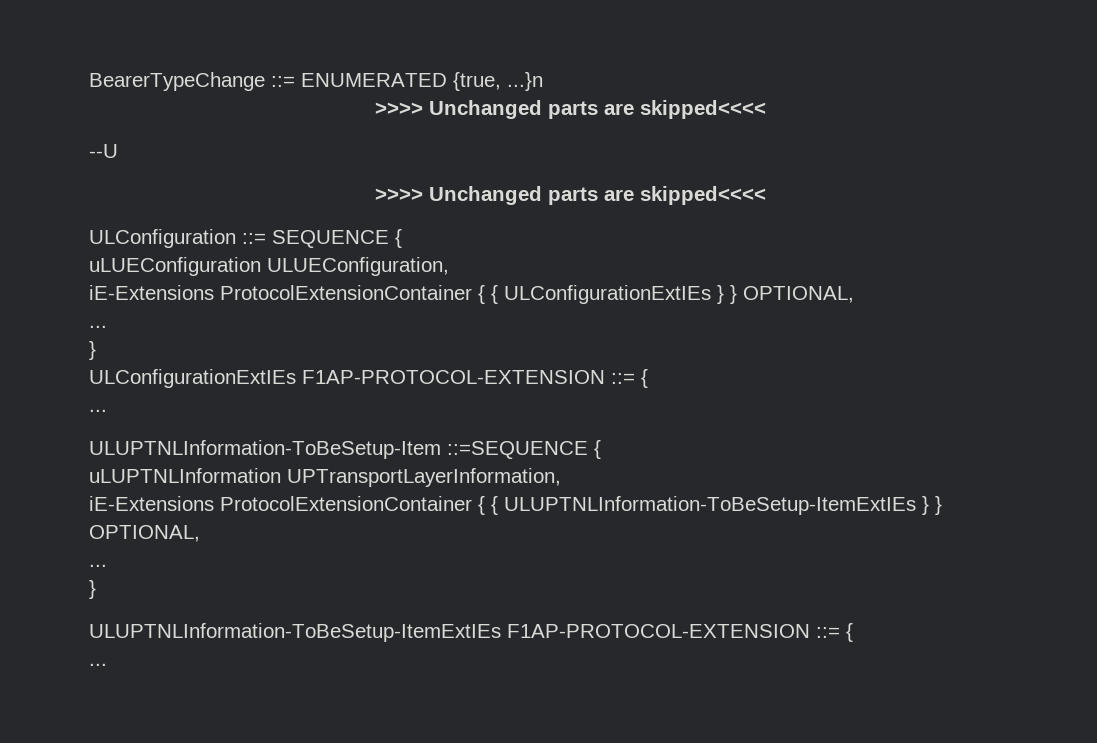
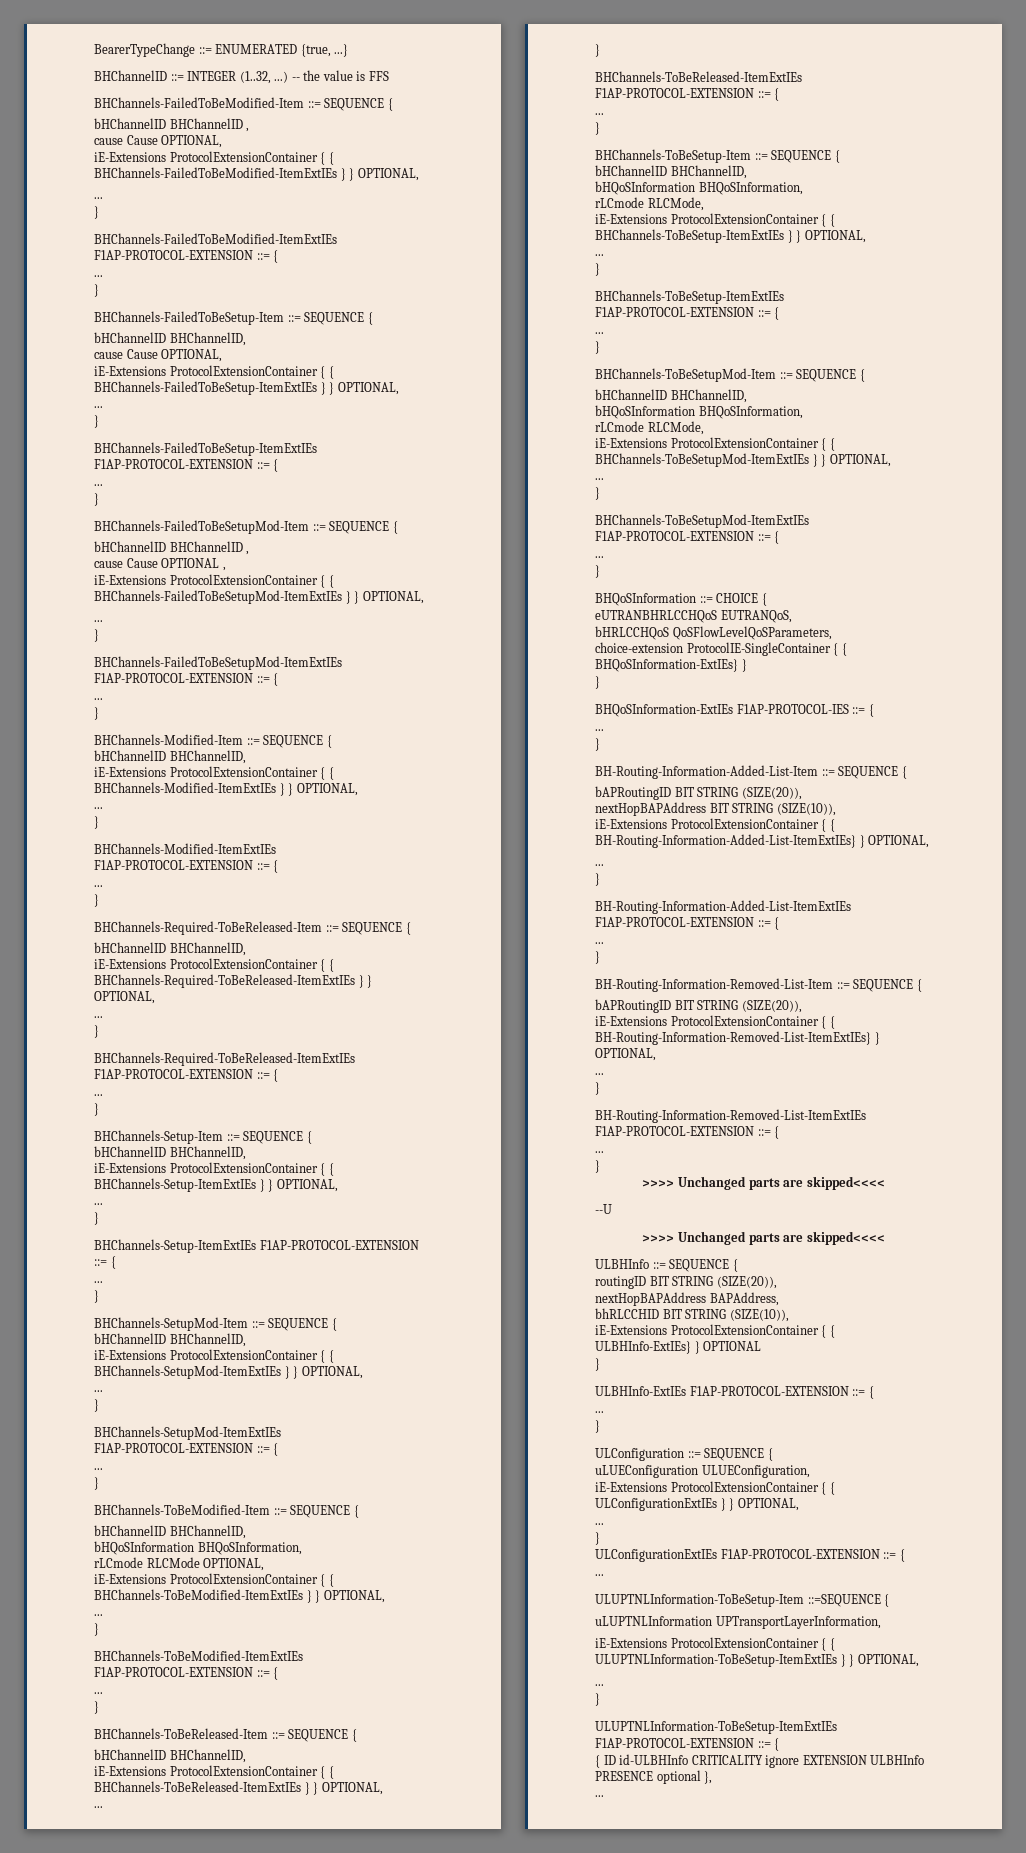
[507,72,543,91] ...}n -> [334,44,349,57] [94,70,389,84] [94,97,393,111] [94,118,250,132] [94,135,223,148] [94,151,334,165] [94,167,419,181] [94,197,103,199] [94,206,99,219] [94,233,337,244] [94,250,279,263] [94,275,103,277] [94,284,99,297] [94,311,373,325] [94,332,246,346] [94,349,223,362] [94,365,334,379] [94,381,399,395] [94,406,103,408] [94,415,99,428] [94,442,317,456] [94,459,279,472] [94,484,103,486] [94,493,99,506] [94,520,398,534] [94,541,250,555] [94,558,226,571] [94,574,334,588] [94,590,424,604] [94,620,103,622] [94,629,99,642] [94,656,342,670] [94,673,279,686] [94,698,103,700] [94,707,99,720] [94,734,332,748] [94,750,246,764] [94,766,334,780] [94,782,358,796] [94,807,103,809] [94,816,99,829] [94,843,276,854] [94,860,279,873] [94,885,103,887] [94,894,99,907] [94,921,411,935] [94,942,246,956] [94,958,334,972] [94,974,373,988] [94,991,155,1004] [94,1016,103,1018] [94,1025,99,1038] [94,1052,355,1066] [94,1069,279,1082] [94,1094,103,1096] [94,1103,99,1116] [94,1130,312,1144] [94,1146,246,1160] [94,1162,334,1176] [94,1178,338,1192] [94,1203,103,1205] [94,1212,99,1225] [94,1239,419,1253] [94,1256,116,1269] [94,1281,103,1283] [94,1290,99,1303] [94,1317,337,1331] [94,1333,246,1347] [94,1349,334,1363] [94,1365,363,1379] [94,1390,103,1392] [94,1399,99,1412] [94,1426,281,1440] [94,1443,279,1456] [94,1468,103,1470] [94,1477,99,1490] [94,1504,359,1518] [94,1525,246,1539] [94,1541,302,1555] [94,1557,265,1571] [94,1573,334,1587] [94,1589,385,1603] [94,1614,103,1616] [94,1623,99,1636] [94,1650,303,1661] [94,1667,279,1680] [94,1692,103,1694] [94,1701,99,1714] [94,1728,357,1742] [94,1749,246,1763] [94,1765,334,1779] [94,1781,383,1795] [94,1806,103,1808] [595,44,600,57] [595,71,802,82] [595,88,780,101] [595,113,604,115] [595,122,600,135] [595,149,840,163] [595,165,747,179] [595,181,803,195] [595,197,704,211] [595,213,835,227] [595,229,866,243] [595,254,604,256] [595,263,600,276] [595,290,784,304] [595,307,780,320] [595,332,604,334] [595,341,600,354] [595,368,865,382] [595,389,747,403] [595,405,803,419] [595,421,704,435] [595,437,835,451] [595,453,891,467] [595,478,604,480] [595,487,600,500] [595,514,809,528] [595,531,780,544] [595,556,604,558] [595,565,600,578] [595,593,767,606] [595,610,792,623] [595,626,832,640] [595,642,847,656] [595,659,747,672] [595,676,600,689] [595,704,874,717] [595,729,604,731] [595,738,600,751] [595,765,907,779] [595,786,802,800] [595,802,836,816] [595,818,835,832] [595,834,930,848] [595,864,604,866] [595,873,600,886] [595,900,851,914] [595,917,780,930] [595,942,604,944] [595,951,600,964] [595,978,922,992] [595,999,802,1013] [595,1015,835,1029] [595,1031,880,1045] [595,1048,656,1061] [595,1073,604,1075] [595,1082,600,1095] [595,1109,866,1123] [595,1126,780,1139] [595,1151,604,1153] [595,1160,600,1173] ...} // BHChannelID ::= INTEGER (1..32, ...) -- the value is FFS // BHChannels-FailedToBeModified-Item ::= SEQUENCE { // bHChannelID BHChannelID , // cause Cause OPTIONAL, // iE-Extensions ProtocolExtensionContainer { { BHChannels-FailedToBeModified-ItemExtIEs } } OPTIONAL, // ... // } // BHChannels-FailedToBeModified-ItemExtIEs F1AP-PROTOCOL-EXTENSION ::= { // ... // } // BHChannels-FailedToBeSetup-Item ::= SEQUENCE { // bHChannelID BHChannelID, // cause Cause OPTIONAL, // iE-Extensions ProtocolExtensionContainer { { BHChannels-FailedToBeSetup-ItemExtIEs } } OPTIONAL, // ... // } // BHChannels-FailedToBeSetup-ItemExtIEs F1AP-PROTOCOL-EXTENSION ::= { // ... // } // BHChannels-FailedToBeSetupMod-Item ::= SEQUENCE { // bHChannelID BHChannelID , // cause Cause OPTIONAL , // iE-Extensions ProtocolExtensionContainer { { BHChannels-FailedToBeSetupMod-ItemExtIEs } } OPTIONAL, // ... // } // BHChannels-FailedToBeSetupMod-ItemExtIEs F1AP-PROTOCOL-EXTENSION ::= { // ... // } // BHChannels-Modified-Item ::= SEQUENCE { // bHChannelID BHChannelID, // iE-Extensions ProtocolExtensionContainer { { BHChannels-Modified-ItemExtIEs } } OPTIONAL, // ... // } // BHChannels-Modified-ItemExtIEs F1AP-PROTOCOL-EXTENSION ::= { // ... // } // BHChannels-Required-ToBeReleased-Item ::= SEQUENCE { // bHChannelID BHChannelID, // iE-Extensions ProtocolExtensionContainer { { BHChannels-Required-ToBeReleased-ItemExtIEs } } OPTIONAL, // ... // } // BHChannels-Required-ToBeReleased-ItemExtIEs F1AP-PROTOCOL-EXTENSION ::= { // ... // } // BHChannels-Setup-Item ::= SEQUENCE { // bHChannelID BHChannelID, // iE-Extensions ProtocolExtensionContainer { { BHChannels-Setup-ItemExtIEs } } OPTIONAL, // ... // } // BHChannels-Setup-ItemExtIEs F1AP-PROTOCOL-EXTENSION ::= { // ... // } // BHChannels-SetupMod-Item ::= SEQUENCE { // bHChannelID BHChannelID, // iE-Extensions ProtocolExtensionContainer { { BHChannels-SetupMod-ItemExtIEs } } OPTIONAL, // ... // } // BHChannels-SetupMod-ItemExtIEs F1AP-PROTOCOL-EXTENSION ::= { // ... // } // BHChannels-ToBeModified-Item ::= SEQUENCE { // bHChannelID BHChannelID, // bHQoSInformation BHQoSInformation, // rLCmode RLCMode OPTIONAL, // iE-Extensions ProtocolExtensionContainer { { BHChannels-ToBeModified-ItemExtIEs } } OPTIONAL, // ... // } // BHChannels-ToBeModified-ItemExtIEs F1AP-PROTOCOL-EXTENSION ::= { // ... // } // BHChannels-ToBeReleased-Item ::= SEQUENCE { // bHChannelID BHChannelID, // iE-Extensions ProtocolExtensionContainer { { BHChannels-ToBeReleased-ItemExtIEs } } OPTIONAL, // ... // } // BHChannels-ToBeReleased-ItemExtIEs F1AP-PROTOCOL-EXTENSION ::= { // ... // } // BHChannels-ToBeSetup-Item ::= SEQUENCE { // bHChannelID BHChannelID, // bHQoSInformation BHQoSInformation, // rLCmode RLCMode, // iE-Extensions ProtocolExtensionContainer { { BHChannels-ToBeSetup-ItemExtIEs } } OPTIONAL, // ... // } // BHChannels-ToBeSetup-ItemExtIEs F1AP-PROTOCOL-EXTENSION ::= { // ... // } // BHChannels-ToBeSetupMod-Item ::= SEQUENCE { // bHChannelID BHChannelID, // bHQoSInformation BHQoSInformation, // rLCmode RLCMode, // iE-Extensions ProtocolExtensionContainer { { BHChannels-ToBeSetupMod-ItemExtIEs } } OPTIONAL, // ... // } // BHChannels-ToBeSetupMod-ItemExtIEs F1AP-PROTOCOL-EXTENSION ::= { // ... // } // BHQoSInformation ::= CHOICE { // eUTRANBHRLCCHQoS EUTRANQoS, // bHRLCCHQoS QoSFlowLevelQoSParameters, // choice-extension ProtocolIE-SingleContainer { { BHQoSInformation-ExtIEs} } // } // BHQoSInformation-ExtIEs F1AP-PROTOCOL-IES ::= { // ... // } // BH-Routing-Information-Added-List-Item ::= SEQUENCE { // bAPRoutingID BIT STRING (SIZE(20)), // nextHopBAPAddress BIT STRING (SIZE(10)), // iE-Extensions ProtocolExtensionContainer { { BH-Routing-Information-Added-List-ItemExtIEs} } OPTIONAL, // ... // } // BH-Routing-Information-Added-List-ItemExtIEs F1AP-PROTOCOL-EXTENSION ::= { // ... // } // BH-Routing-Information-Removed-List-Item ::= SEQUENCE { // bAPRoutingID BIT STRING (SIZE(20)), // iE-Extensions ProtocolExtensionContainer { { BH-Routing-Information-Removed-List-ItemExtIEs} } OPTIONAL, // ... // } // BH-Routing-Information-Removed-List-ItemExtIEs F1AP-PROTOCOL-EXTENSION ::= { // ... // }
(766, 195) none -> [595,1259,738,1272] [595,1276,777,1289] [595,1292,779,1306] [595,1308,789,1322] [595,1324,835,1338] [595,1341,762,1354] [595,1358,600,1371] [595,1386,874,1399] [595,1411,604,1413] [595,1420,600,1433] // ULBHInfo ::= SEQUENCE { // routingID BIT STRING (SIZE(20)), // nextHopBAPAddress BAPAddress, // bhRLCCHID BIT STRING (SIZE(10)), // iE-Extensions ProtocolExtensionContainer { { ULBHInfo-ExtIEs} } OPTIONAL // } // ULBHInfo-ExtIEs F1AP-PROTOCOL-EXTENSION ::= { // ... // }
(853, 632) none -> [595,1754,925,1768] [595,1770,713,1784] // { ID id-ULBHInfo CRITICALITY ignore EXTENSION ULBHInfo PRESENCE optional },

